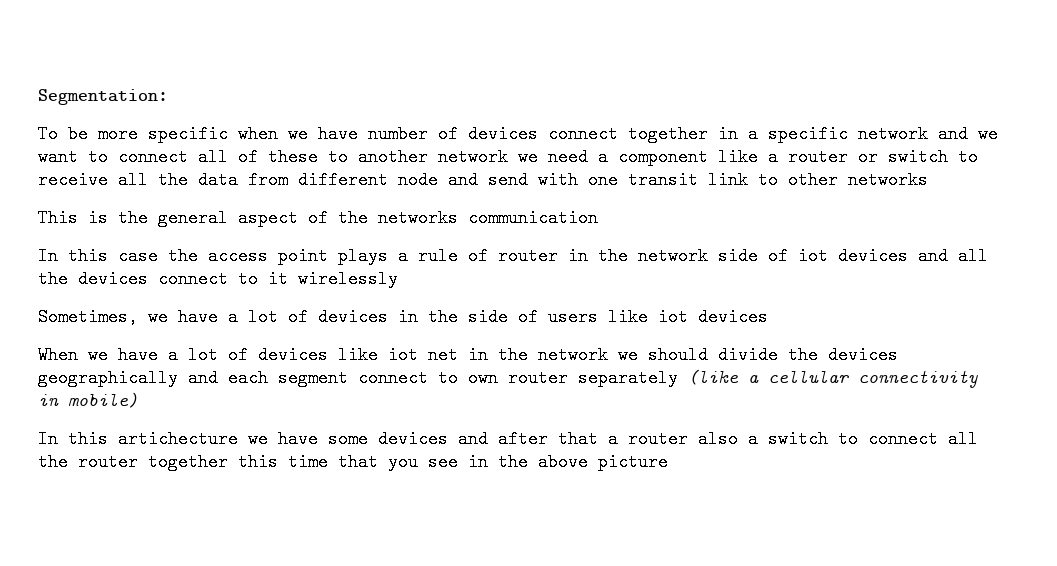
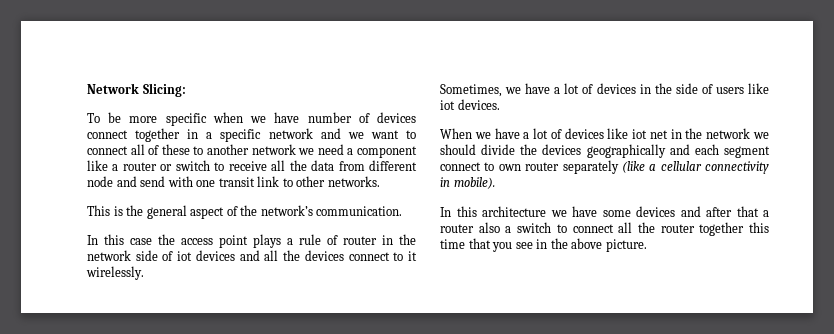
[38,89,168,105] Segmentation: -> [87,83,186,97] Network Slicing:
[848,171,928,189] networks -> [327,176,380,187] networks.
[378,209,598,227] networks communication -> [260,205,403,216] network’s communication.
[298,270,398,288] wirelessly -> [86,266,144,280] wirelessly.
[698,308,768,326] devices -> [457,99,500,110] devices.
[68,392,138,408] [38,430,238,448] mobile) // In this artichecture -> [453,177,495,189] [440,206,546,217] mobile). // In this architecture
[598,453,668,471] picture -> [605,239,647,252] picture.

